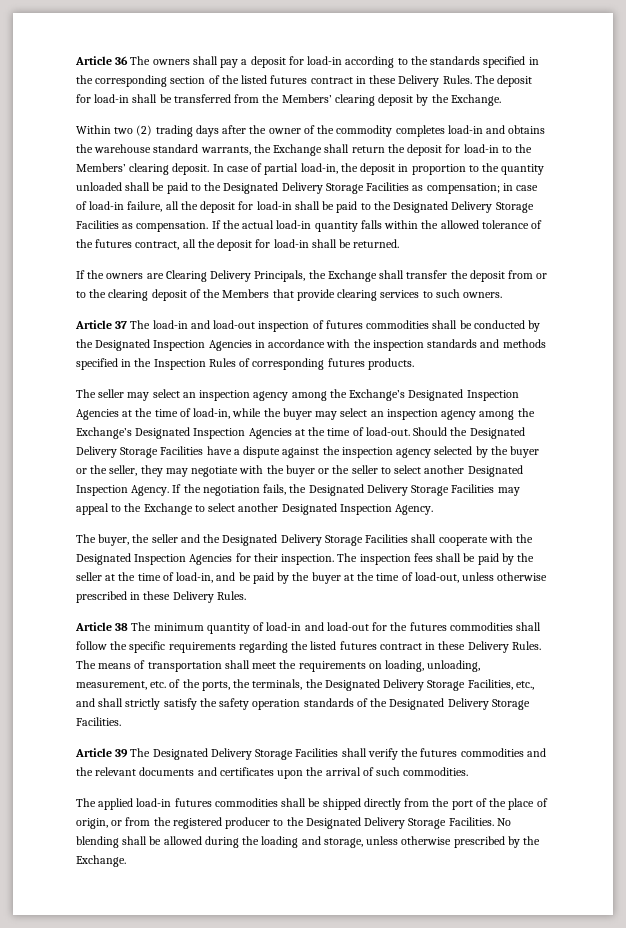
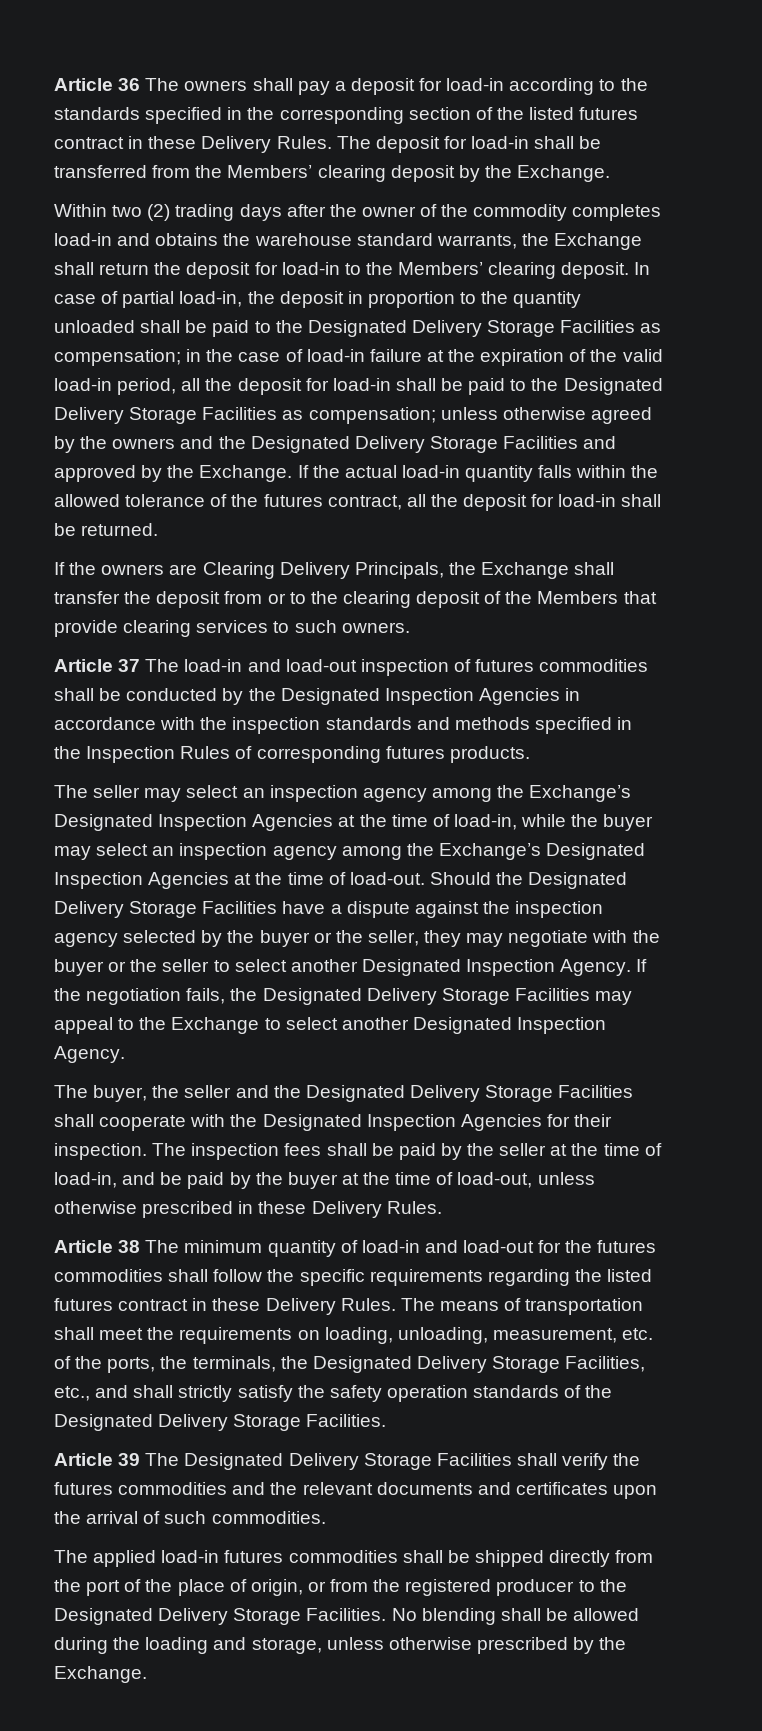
(513, 187) none -> [206,349,234,362] the
[127,201,163,212] failure, -> [369,349,663,366] [54,378,177,395] failure at the expiration of the valid load-in period,
[136,221,209,232] compensation. -> [308,407,652,424] [54,436,617,453] [54,465,293,482] compensation; unless otherwise agreed by the owners and the Designated Delivery Storage Facilities and approved by the Exchange.

